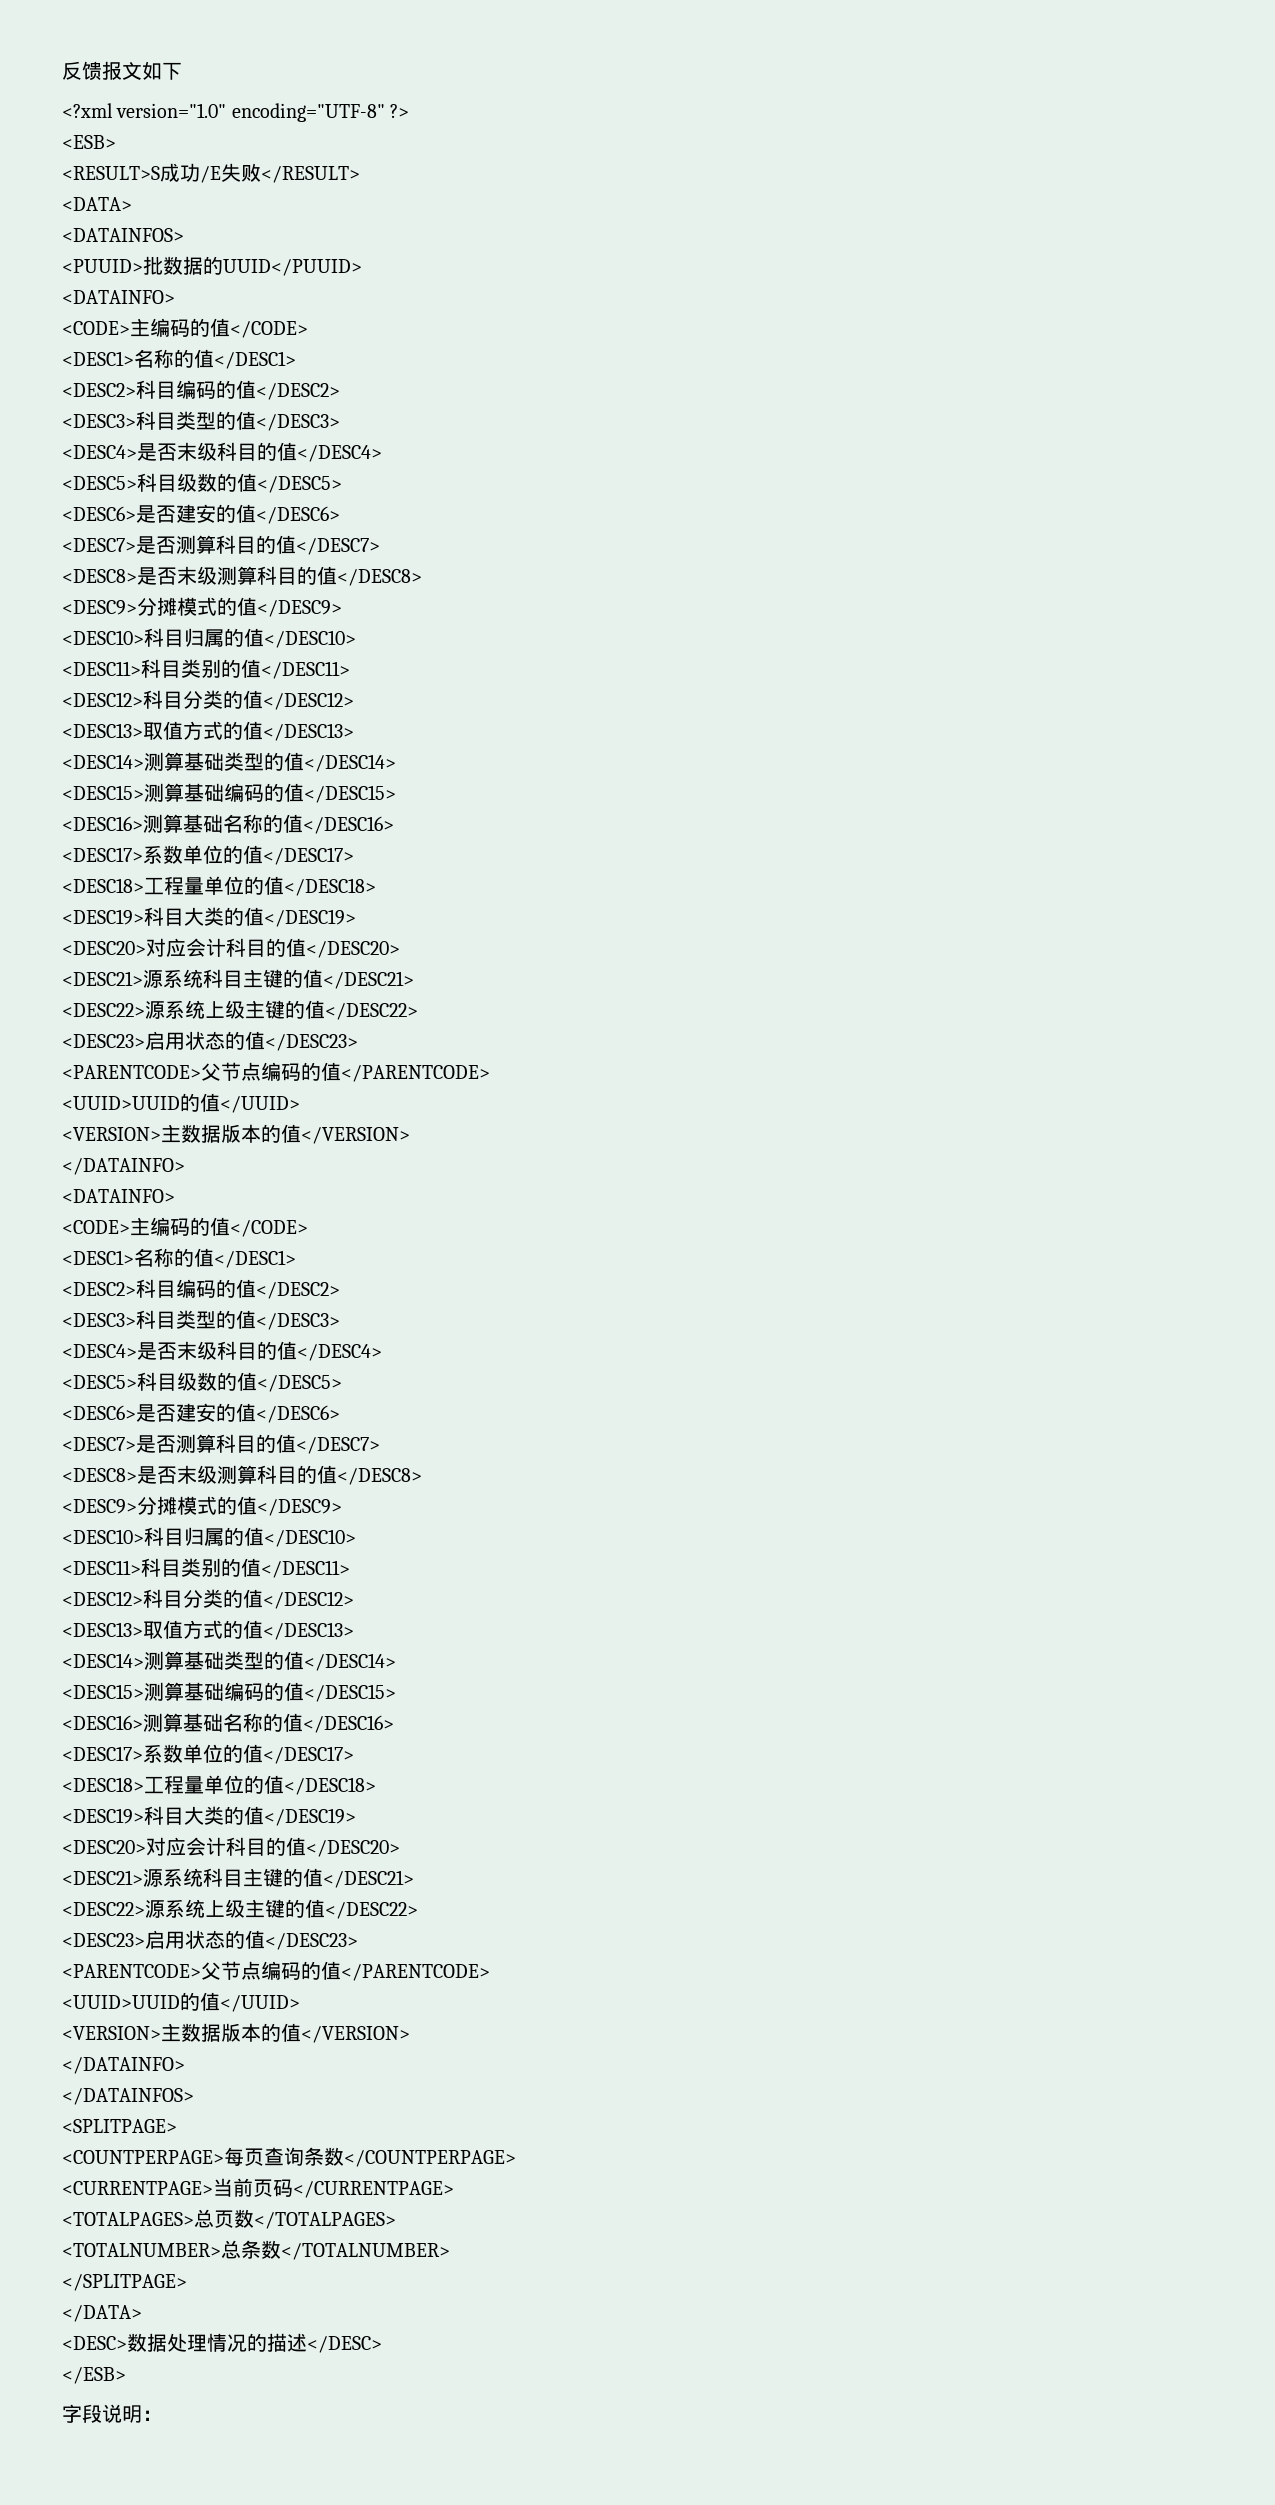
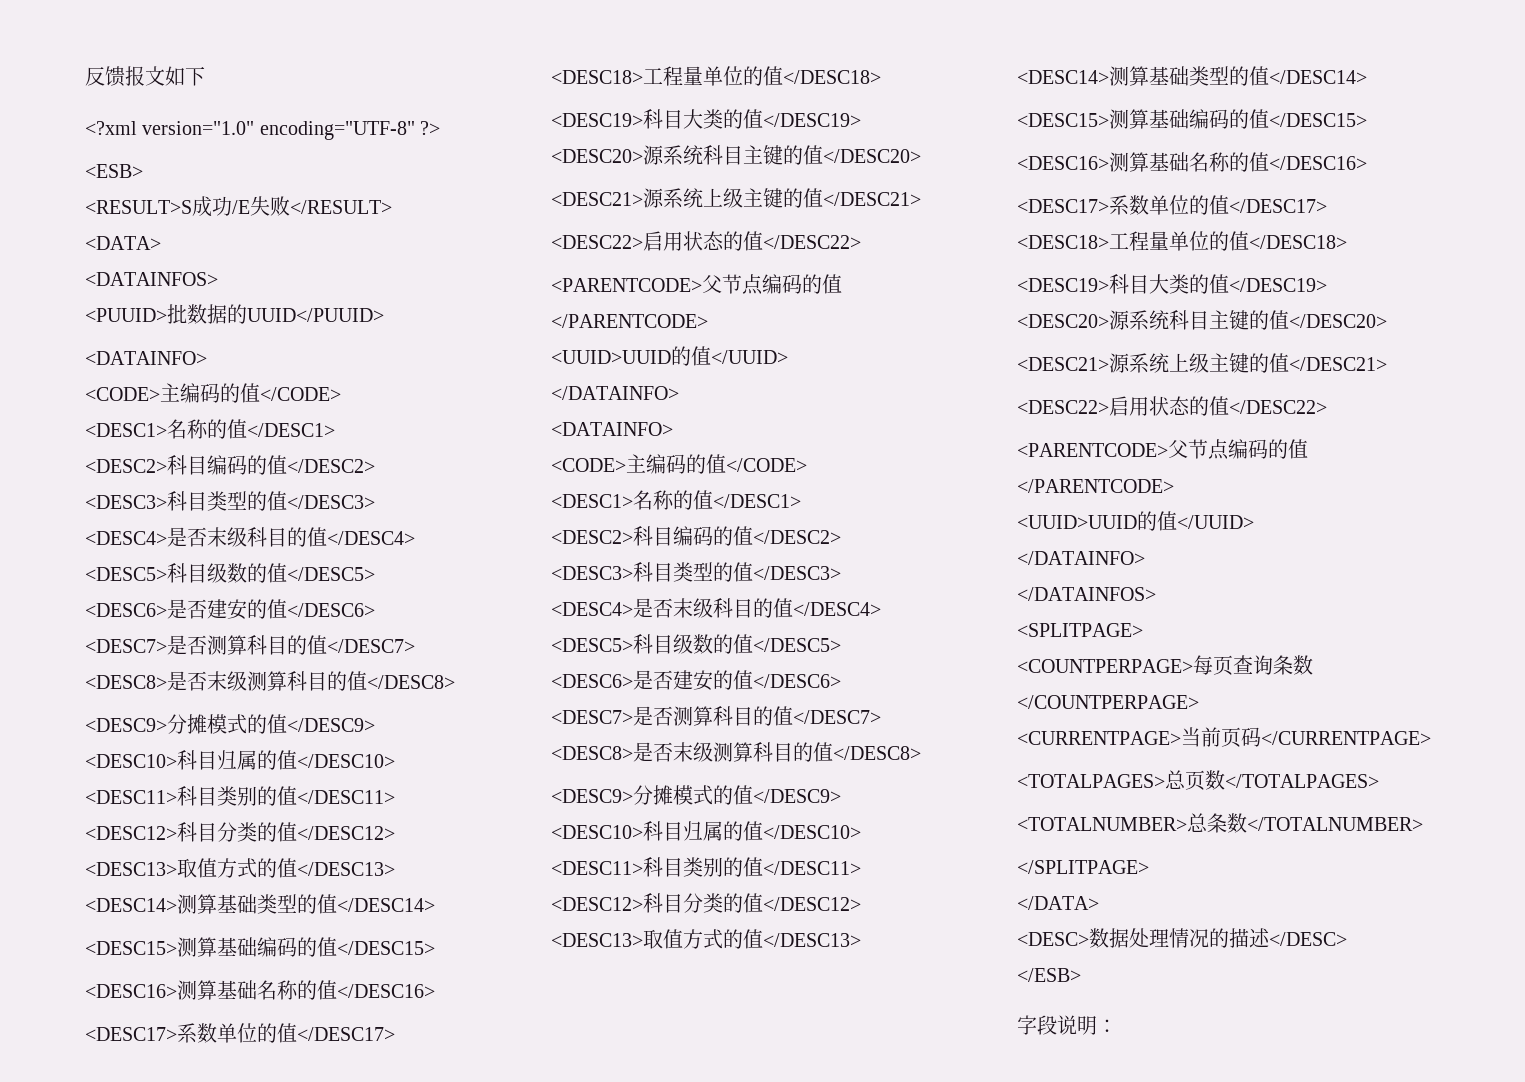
[146,938,400,958] [62,969,414,989] [62,1000,418,1020] [62,1031,358,1051] [62,1062,490,1082] [62,1093,300,1113] [62,1124,410,1144] 对应会计科目的值</DESC20> // <DESC21>源系统科目主键的值</DESC21> // <DESC22>源系统上级主键的值</DESC22> // <DESC23>启用状态的值</DESC23> // <PARENTCODE>父节点编码的值</PARENTCODE> // <UUID>UUID的值</UUID> // <VERSION>主数据版本的值</VERSION> -> [643,145,921,165] [551,188,921,208] [551,231,861,251] [551,274,842,295] [551,314,708,328] [551,346,788,366] 源系统科目主键的值</DESC20> // <DESC21>源系统上级主键的值</DESC21> // <DESC22>启用状态的值</DESC22> // <PARENTCODE>父节点编码的值</PARENTCODE> // <UUID>UUID的值</UUID>
[146,1837,400,1857] [62,1868,414,1888] [62,1899,418,1919] [62,1930,358,1950] [62,1961,490,1981] [62,1992,300,2012] [62,2023,410,2043] 对应会计科目的值</DESC20> // <DESC21>源系统科目主键的值</DESC21> // <DESC22>源系统上级主键的值</DESC22> // <DESC23>启用状态的值</DESC23> // <PARENTCODE>父节点编码的值</PARENTCODE> // <UUID>UUID的值</UUID> // <VERSION>主数据版本的值</VERSION> -> [1109,310,1387,330] [1017,353,1387,373] [1017,396,1327,416] [1017,439,1308,460] [1017,479,1174,493] [1017,511,1254,531] 源系统科目主键的值</DESC20> // <DESC21>源系统上级主键的值</DESC21> // <DESC22>启用状态的值</DESC22> // <PARENTCODE>父节点编码的值</PARENTCODE> // <UUID>UUID的值</UUID>

